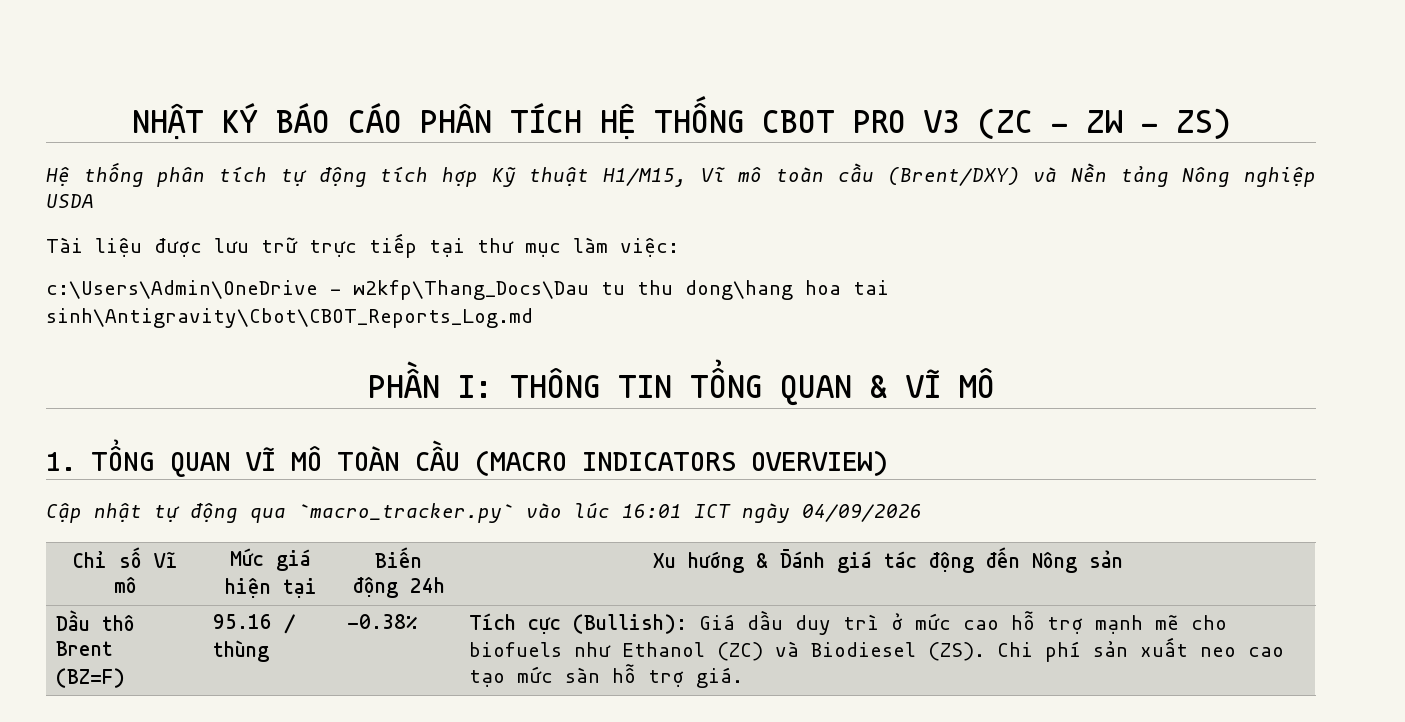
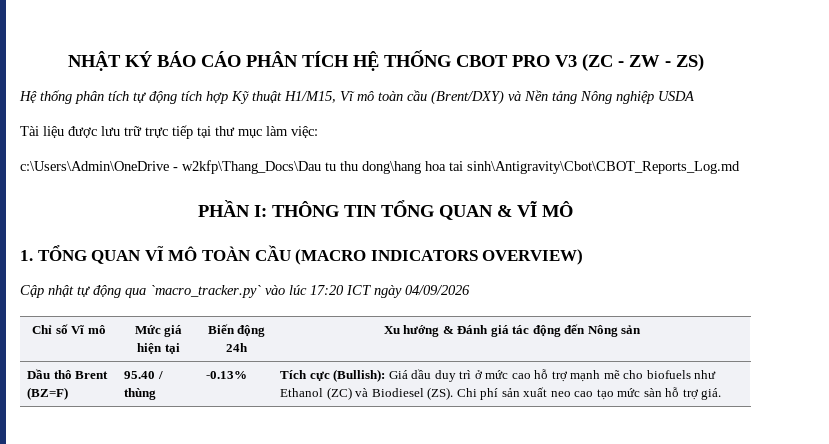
[622,504,682,518] 16:01 -> [310,285,344,295] 17:20
[213,614,273,629] 95.16 -> [124,371,156,379] 95.40
[347,614,418,629] -0.38% -> [206,371,248,379] -0.13%

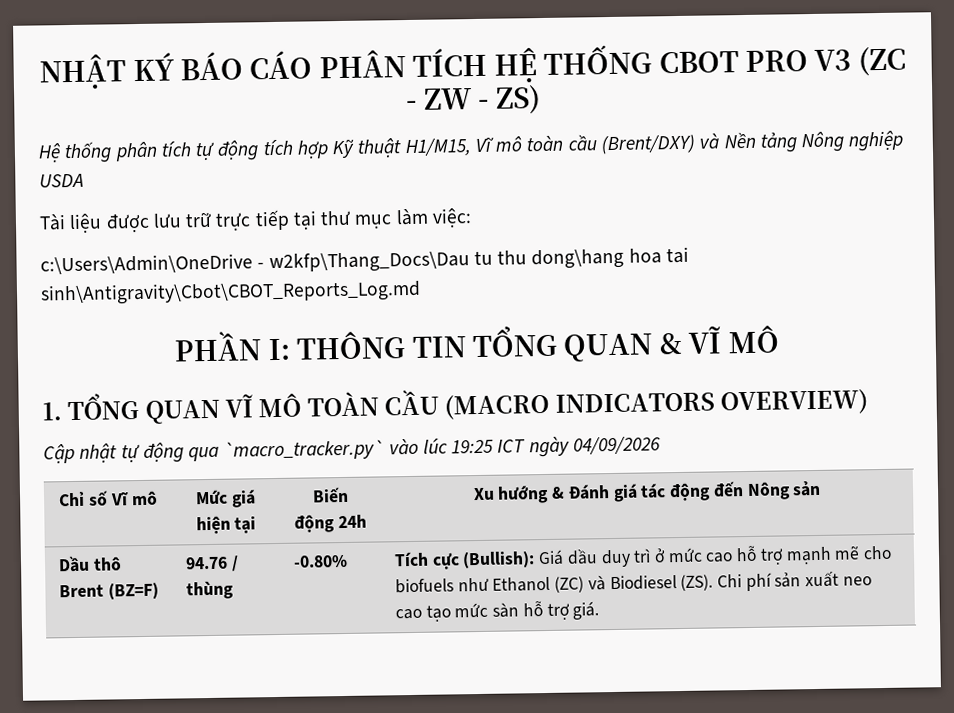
[310,285,344,295] 17:20 -> [451,439,495,454] 19:25
[124,371,156,379] 95.40 -> [184,556,228,570] 94.76
[206,371,248,379] -0.13% -> [292,554,348,568] -0.80%

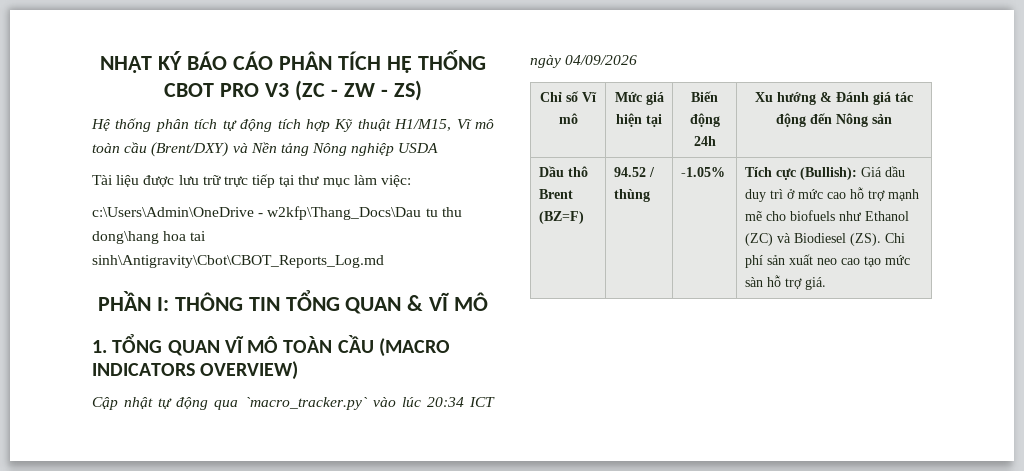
[451,439,495,454] 19:25 -> [426,397,464,407] 20:34
[184,556,228,570] 94.76 -> [613,167,646,177] 94.52
[292,554,348,568] -0.80% -> [680,167,725,177] -1.05%

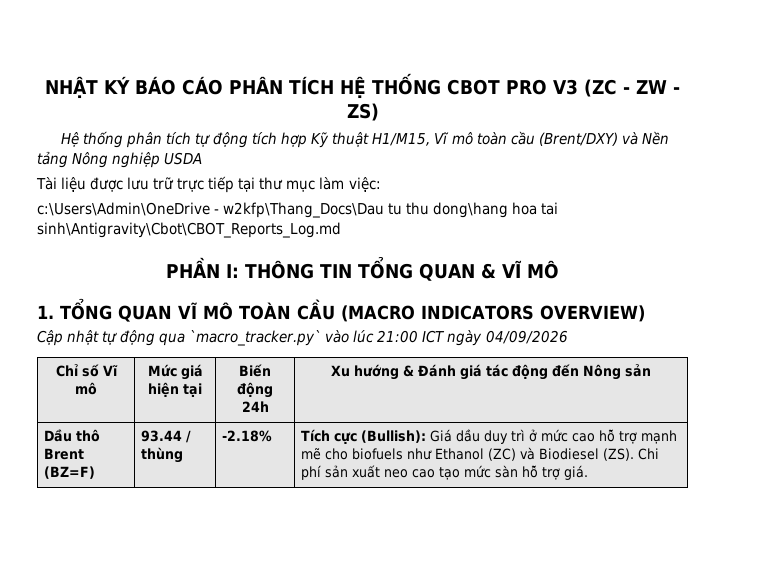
[426,397,464,407] 20:34 -> [377,330,419,343] 21:00
[613,167,646,177] 94.52 -> [141,430,183,442] 93.44
[680,167,725,177] -1.05% -> [222,430,273,442] -2.18%

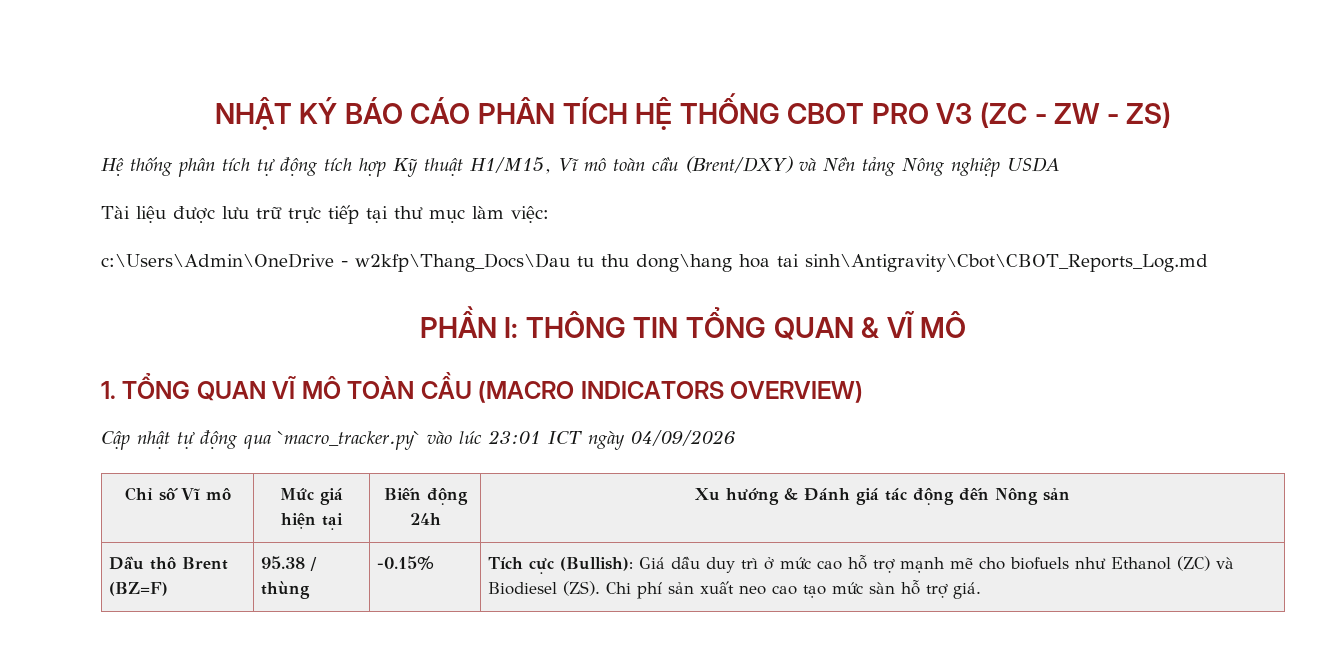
[377,330,419,343] 21:00 -> [487,430,541,444] 23:01
[141,430,183,442] 93.44 -> [261,556,306,569] 95.38
[222,430,273,442] -2.18% -> [377,556,435,570] -0.15%

